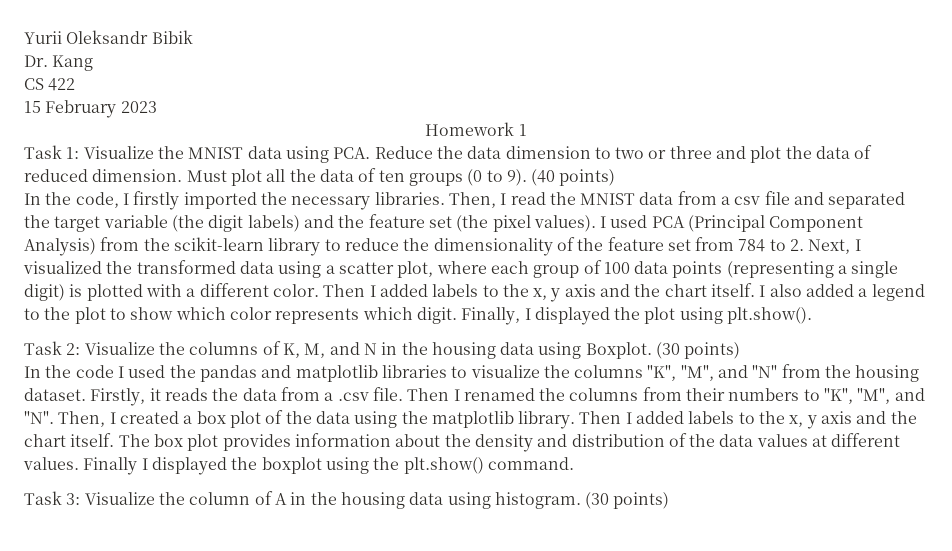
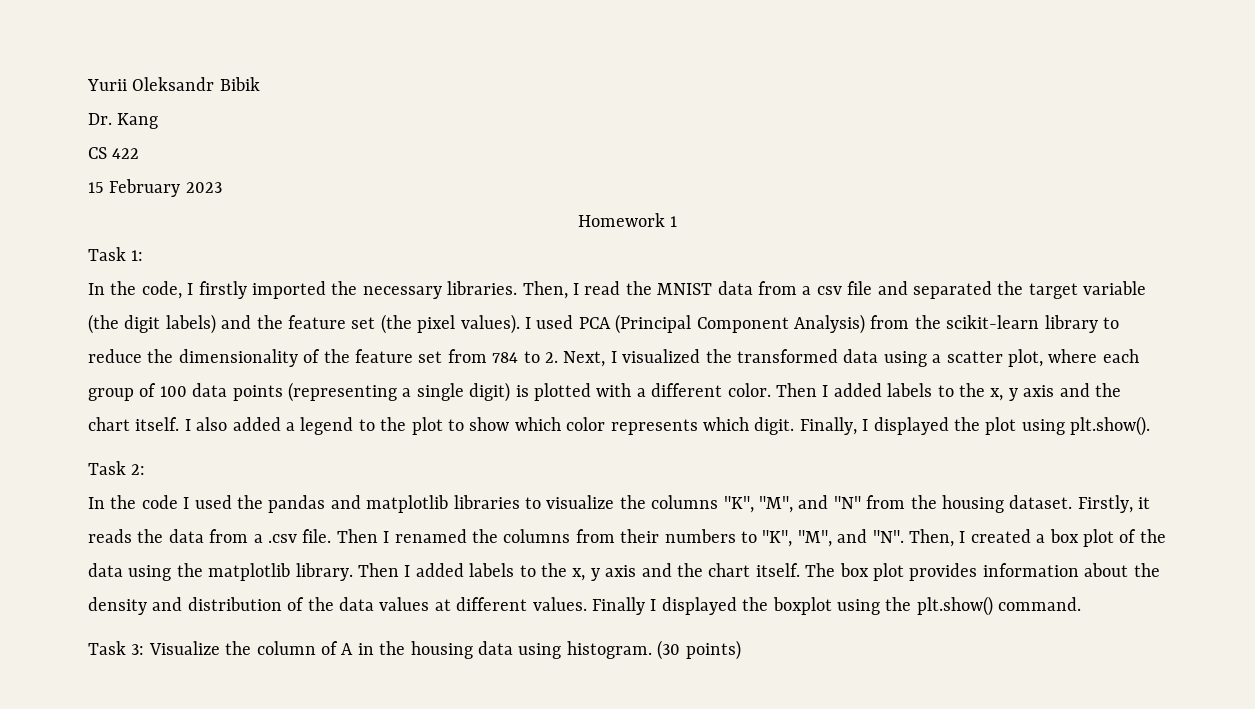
[83,145,873,163] [24,168,616,186] Visualize the MNIST data using PCA. Reduce the data dimension to two or three and plot the data of reduced dimension. Must plot all the data of ten groups (0 to 9). (40 points) -> (144, 255) none
[84,341,741,359] Visualize the columns of K, M, and N in the housing data using Boxplot. (30 points) -> (146, 469) none

